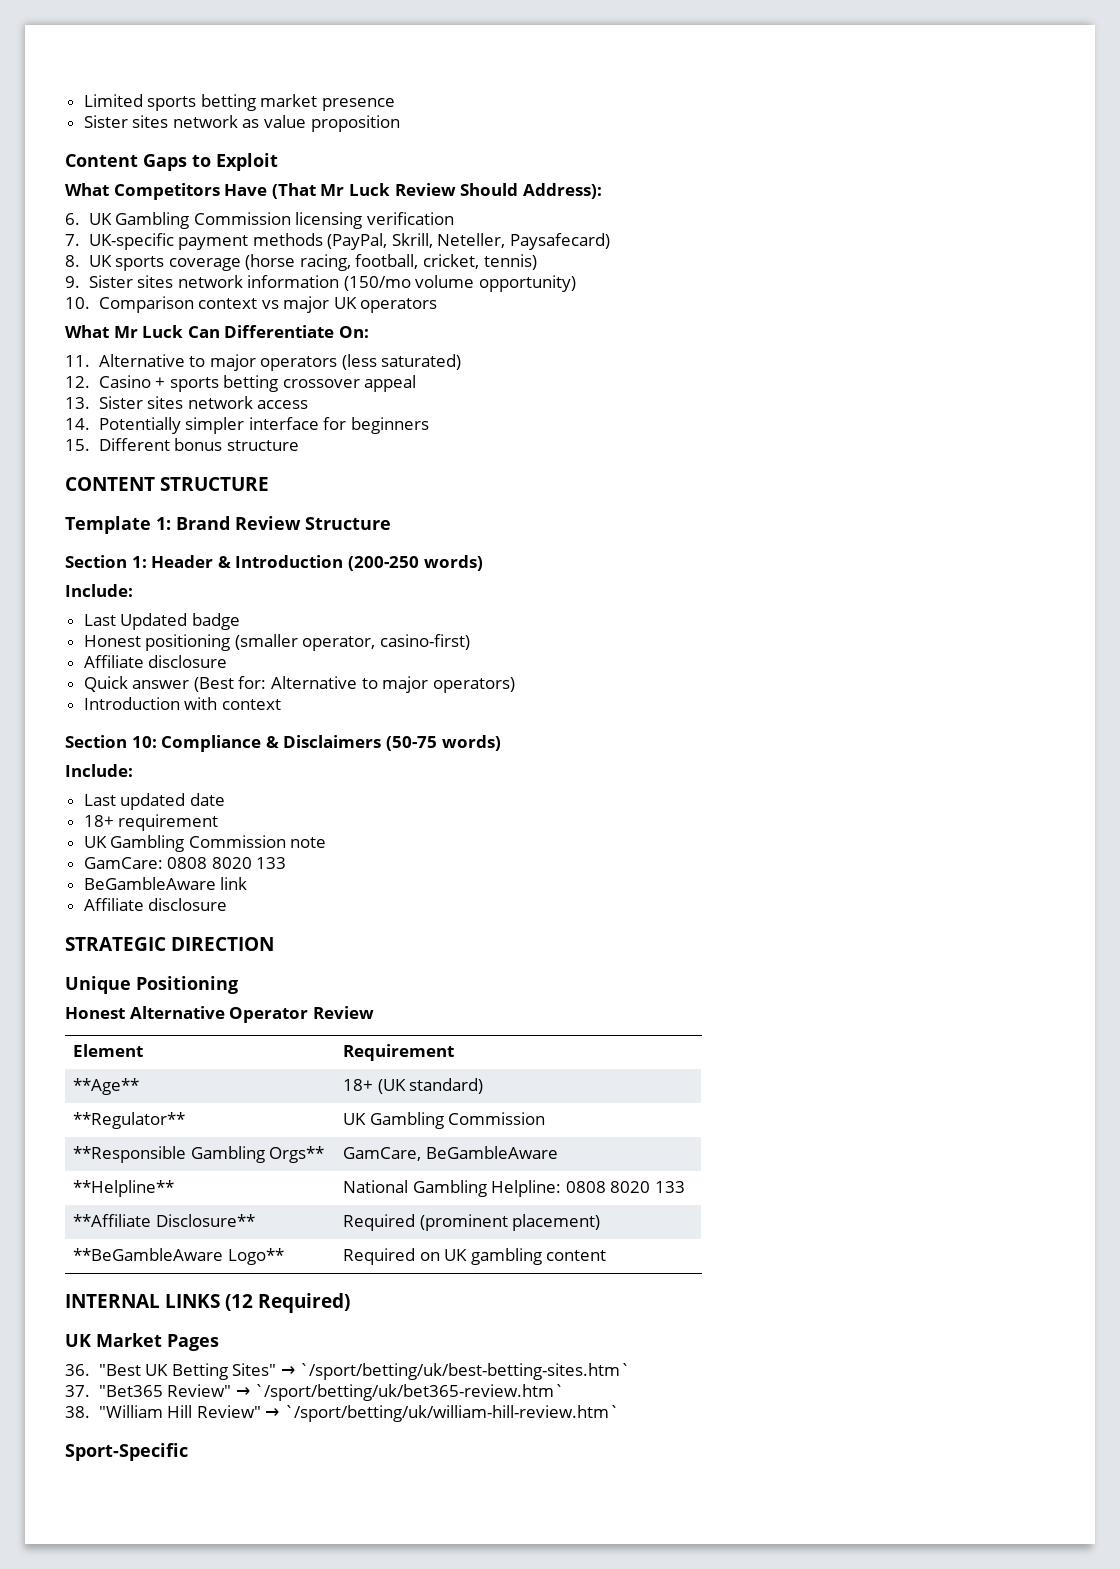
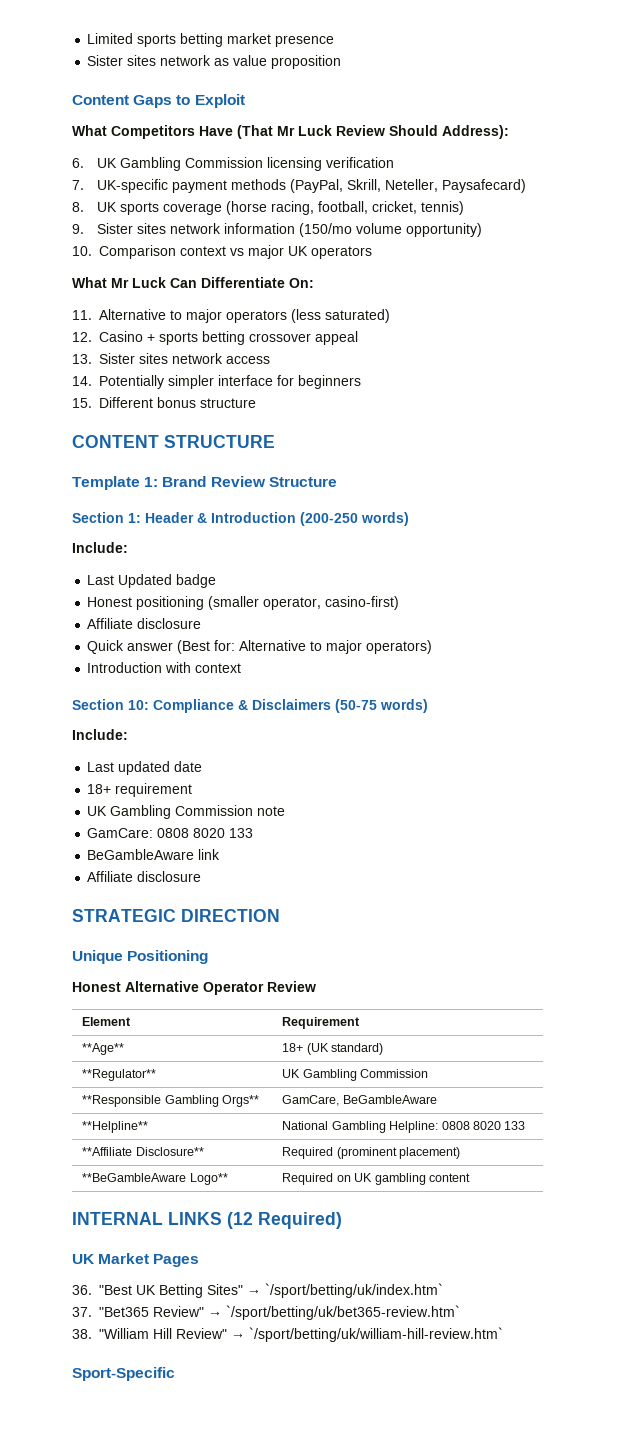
[299,1363,631,1380] `/sport/betting/uk/best-betting-sites.htm` -> [265,1283,443,1298] `/sport/betting/uk/index.htm`

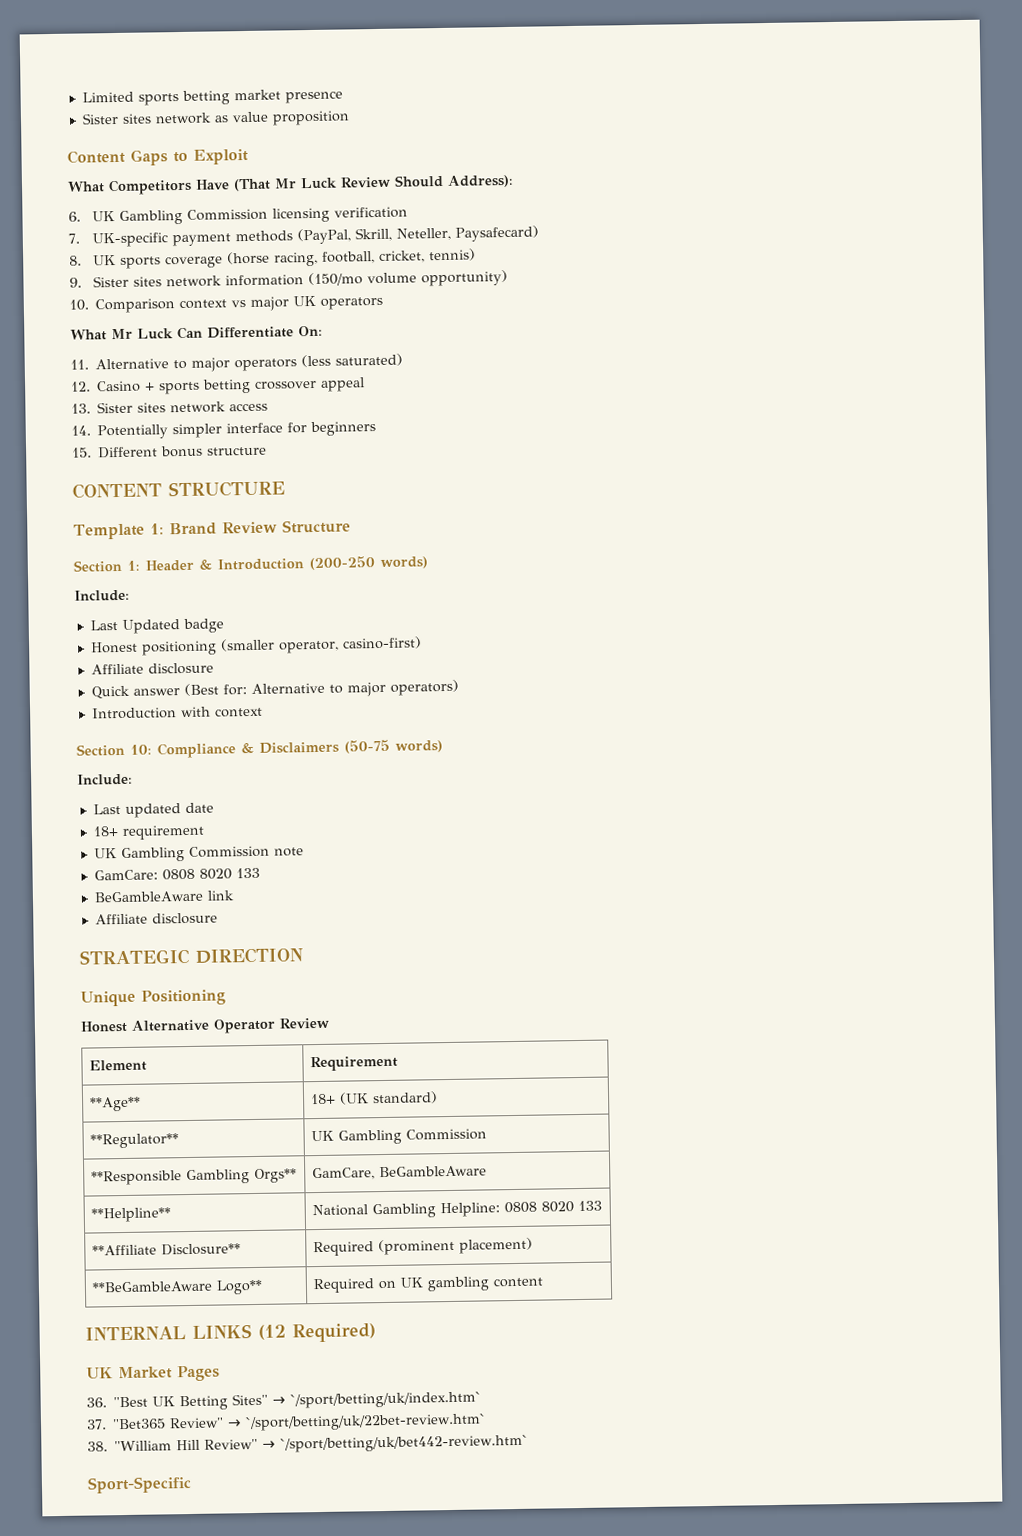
[226,1305,460,1320] `/sport/betting/uk/bet365-review.htm` -> [245,1413,487,1432] `/sport/betting/uk/22bet-review.htm`
[249,1327,503,1342] `/sport/betting/uk/william-hill-review.htm` -> [280,1434,529,1453] `/sport/betting/uk/bet442-review.htm`

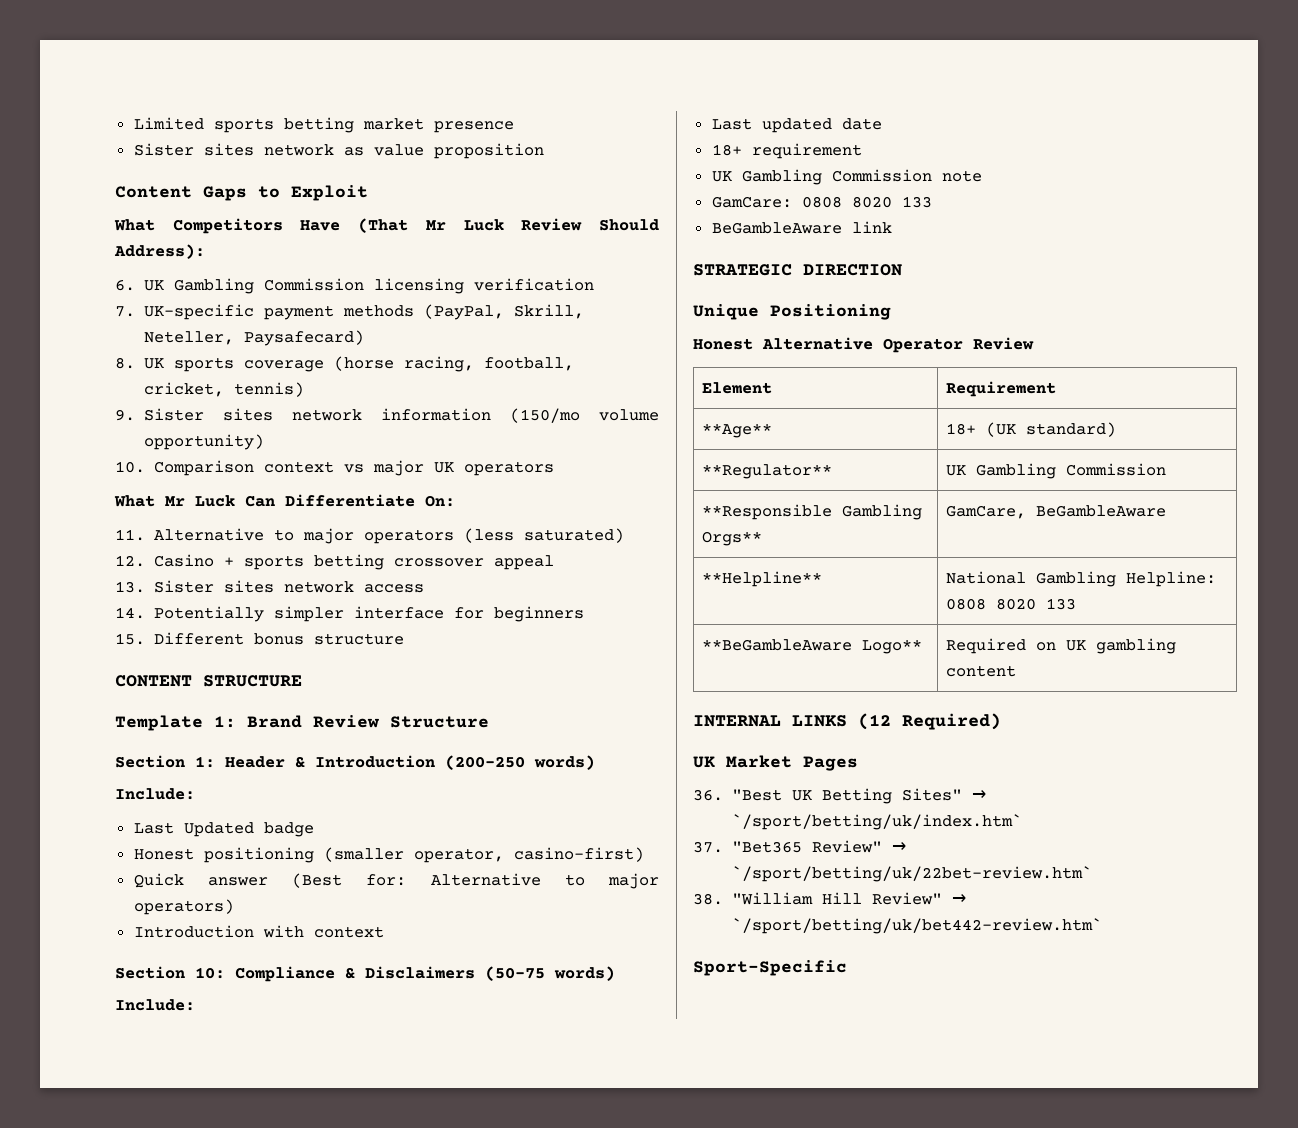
[90,662,214,675] // Affiliate disclosure -> (644, 854) none
[94,912,218,925] // Affiliate disclosure -> (892, 227) none
[91,1243,241,1256] [312,1237,533,1257] // **Affiliate Disclosure** | Required (prominent placement) -> (1076, 604) none

